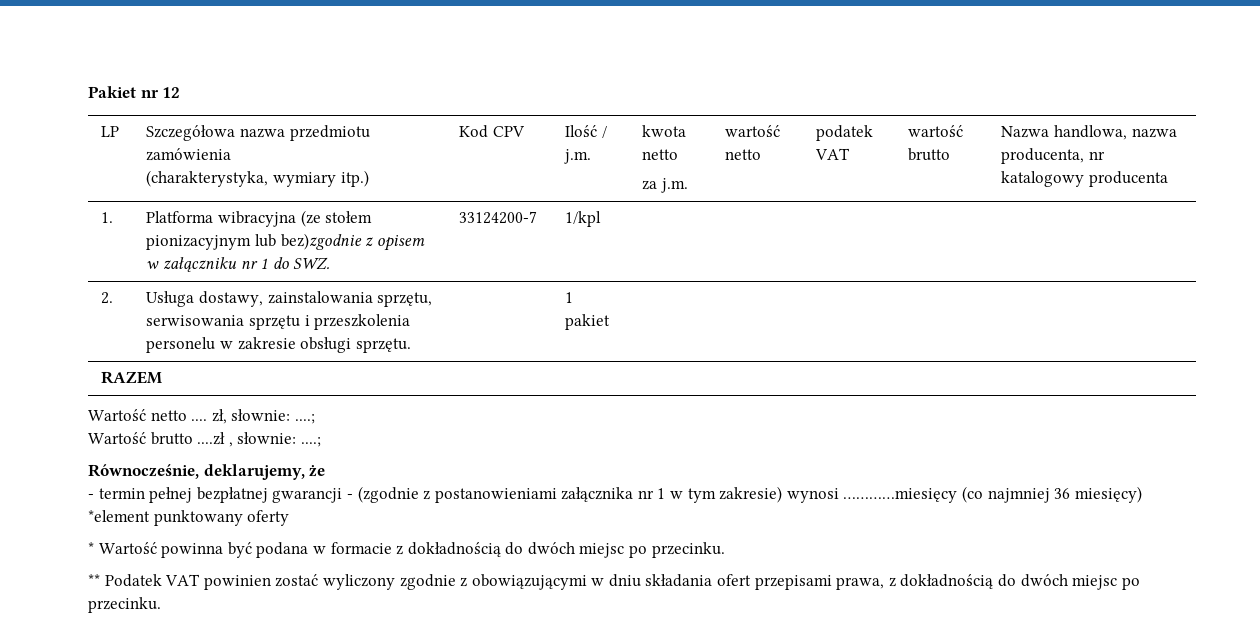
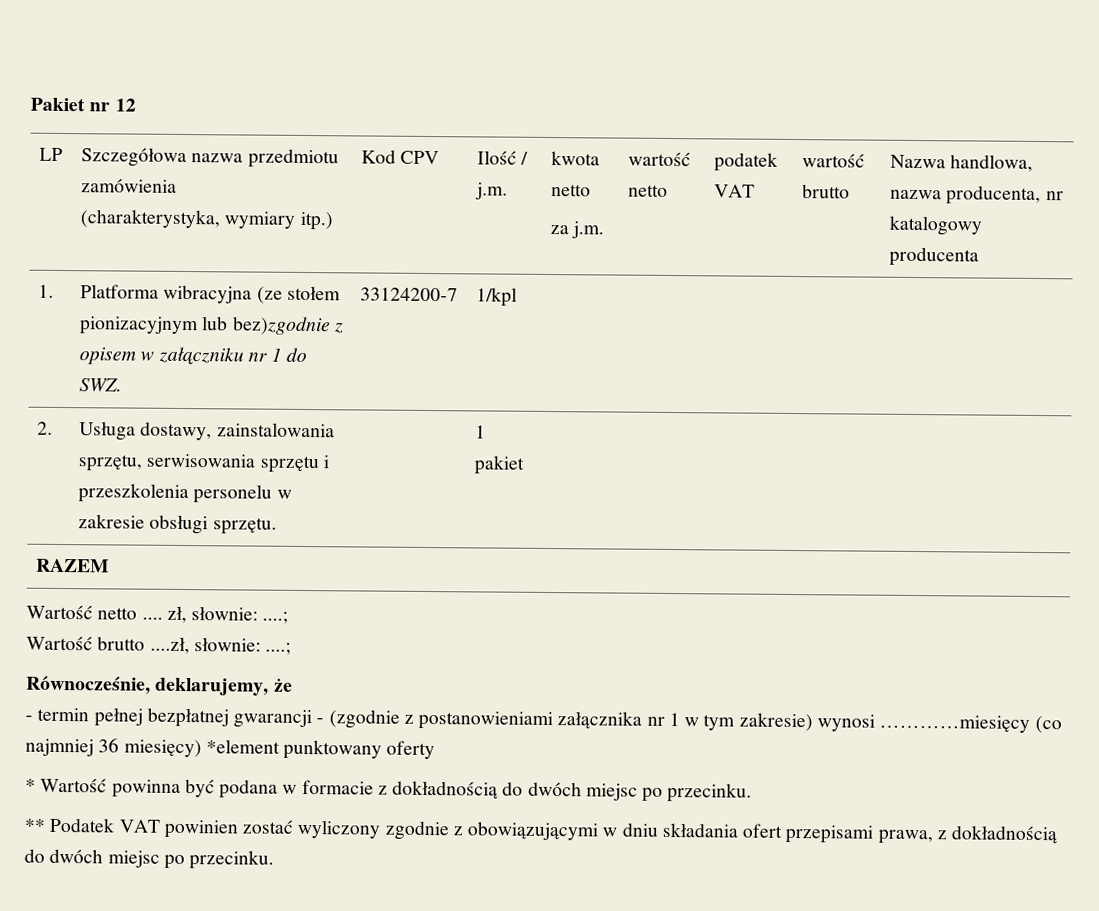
[197,432,233,447] ....zł , -> [149,636,190,655] ....zł,

